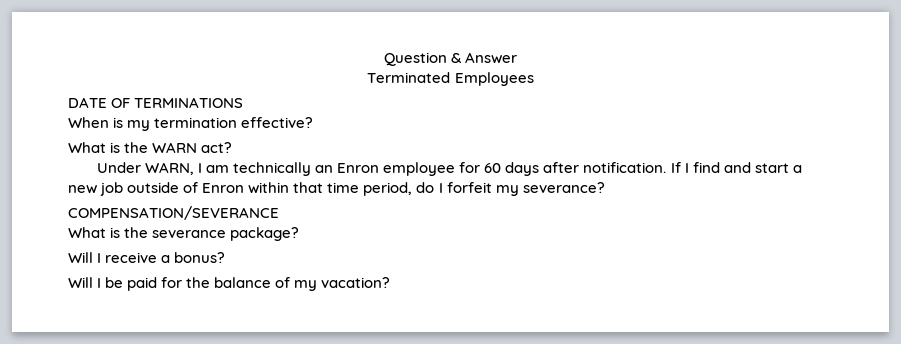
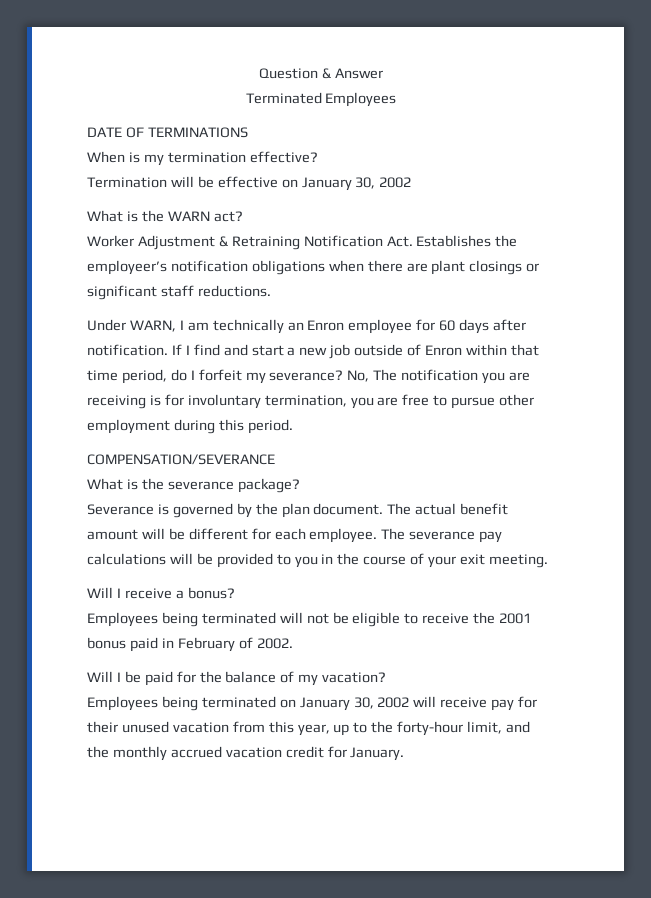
(314, 122) none -> [87,176,412,191] // Termination will be effective on January 30, 2002
(233, 147) none -> [87,235,518,250] [87,260,540,275] [87,285,271,300] // Worker Adjustment & Retraining Notification Act. Establishes the employeer’s notification obligations when there are plant closings or significant staff reductions.
(605, 187) none -> [347,369,531,384] [87,394,535,409] [87,419,293,434] No, The notification you are receiving is for involuntary termination, you are free to pursue other employment during this period.
(300, 234) none -> [87,503,509,518] [87,528,503,543] [87,553,548,568] // Severance is governed by the plan document. The actual benefit amount will be different for each employee. The severance pay calculations will be provided to you in the course of your exit meeting.
(226, 257) none -> [87,612,532,627] [87,637,293,652] // Employees being terminated will not be eligible to receive the 2001 bonus paid in February of 2002.
(391, 282) none -> [87,696,538,711] [87,721,531,736] [87,746,405,761] // Employees being terminated on January 30, 2002 will receive pay for their unused vacation from this year, up to the forty-hour limit, and the monthly accrued vacation credit for January.

